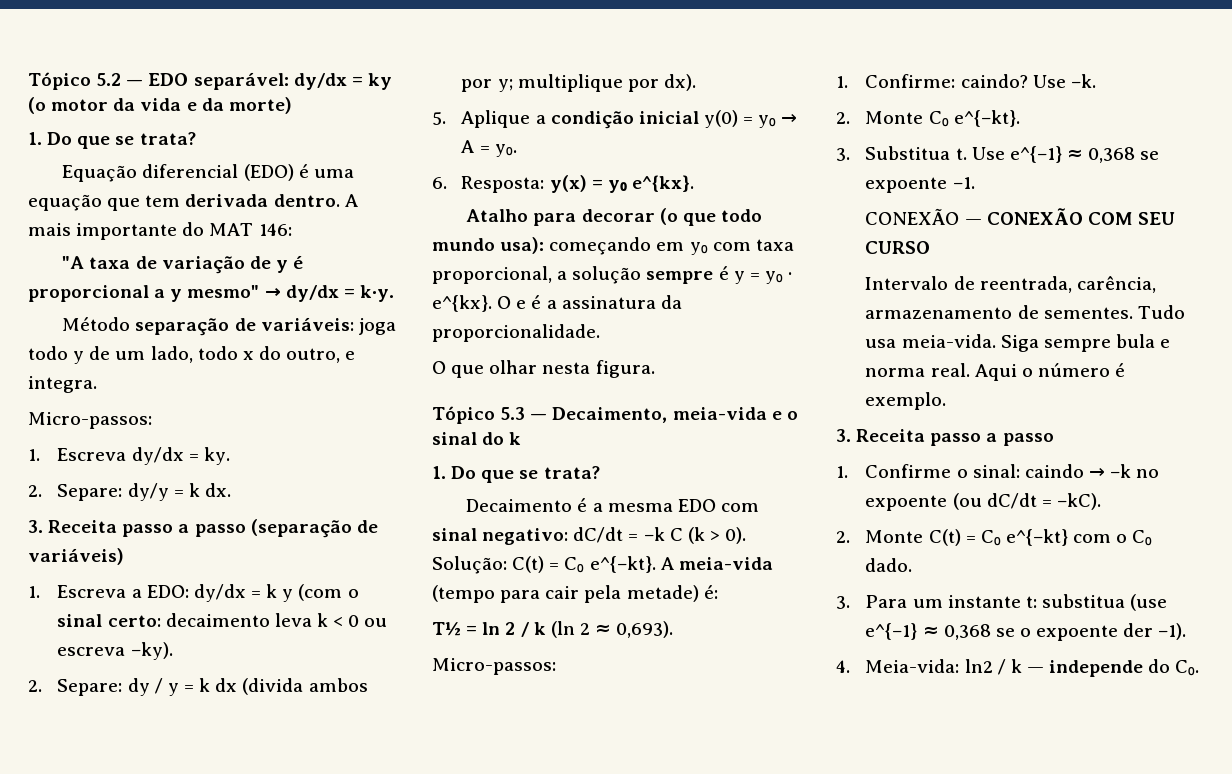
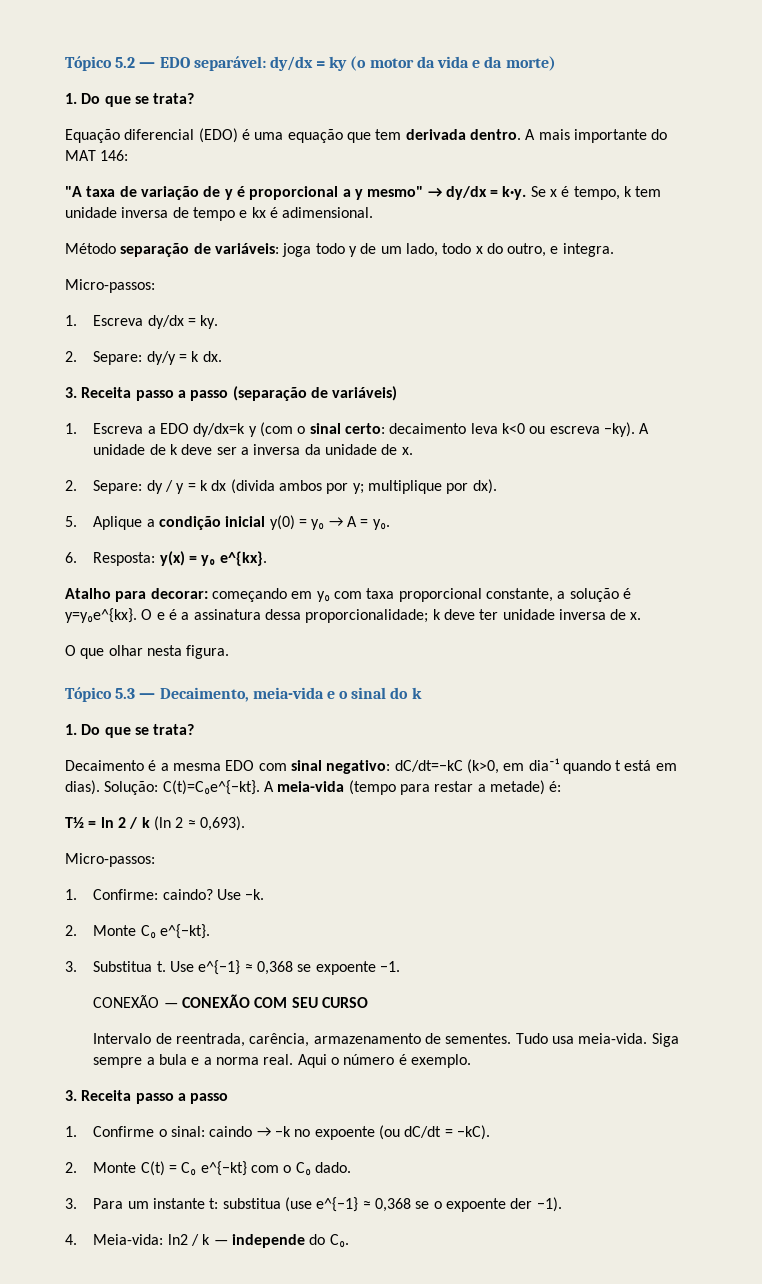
(394, 293) none -> [530,186,662,200] [65,207,374,221] Se x é tempo, k tem unidade inversa de tempo e kx é adimensional.
[146,584,278,602] EDO: dy/dx = k -> [159,423,246,437] EDO dy/dx=k
[317,613,360,627] k < 0 -> [501,423,525,434] k<0
(173, 651) none -> [639,423,650,434] [93,444,413,455] A unidade de k deve ser a inversa da unidade de x.
[581,208,763,226] [432,237,545,254] decorar (o que todo mundo usa): -> [150,588,208,599] decorar:
[432,266,793,284] [432,295,492,312] proporcional, a solução sempre é y = y₀ · e^{kx}. -> [398,588,631,602] [65,608,137,623] proporcional constante, a solução é y=y₀e^{kx}.
[660,295,682,309] [432,324,600,342] da proporcionalidade. -> [264,609,642,623] dessa proporcionalidade; k deve ter unidade inversa de x.
[573,527,747,544] [432,556,656,574] dC/dt = −k C (k > 0). Solução: C(t) = C₀ e^{−kt}. -> [394,758,677,774] [65,780,260,795] dC/dt=−kC (k>0, em dia⁻¹ quando t está em dias). Solução: C(t)=C₀e^{−kt}.
[545,585,622,603] cair pela -> [434,781,486,792] restar a
(1111, 345) none -> [146,1057,155,1065] a
(1171, 343) none -> [203,1057,212,1065] a

